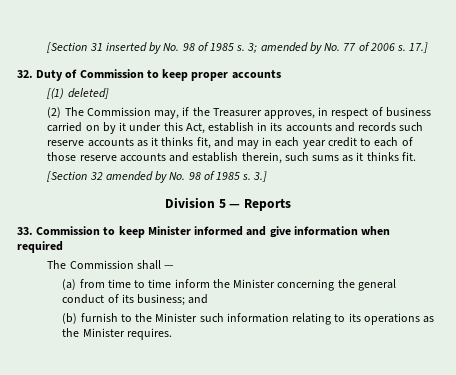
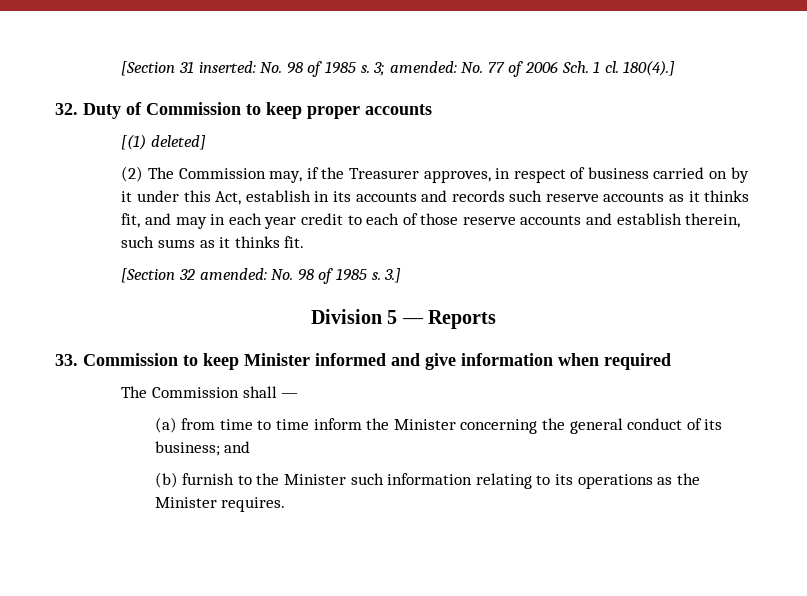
[105,42,162,54] inserted by -> [198,61,256,73] inserted:
[260,42,322,54] amended by -> [389,61,457,73] amended:
[397,42,429,53] s. 17.] -> [561,60,676,76] Sch. 1 cl. 180(4).]
[105,171,168,183] amended by -> [199,268,267,280] amended:

